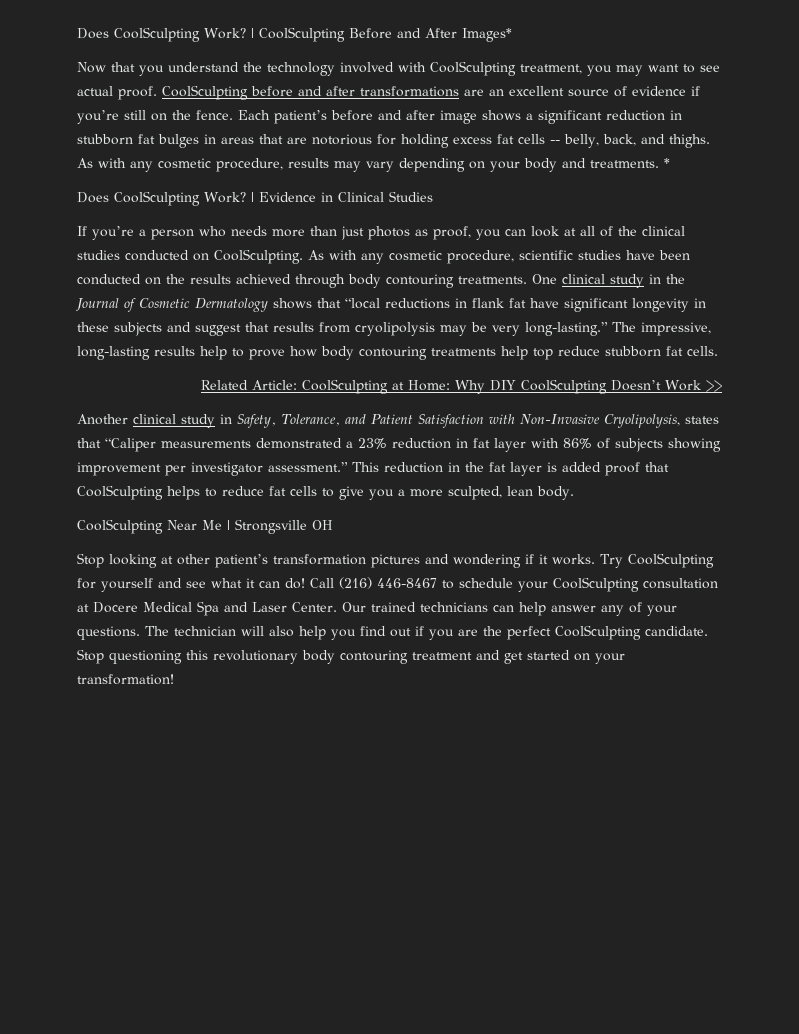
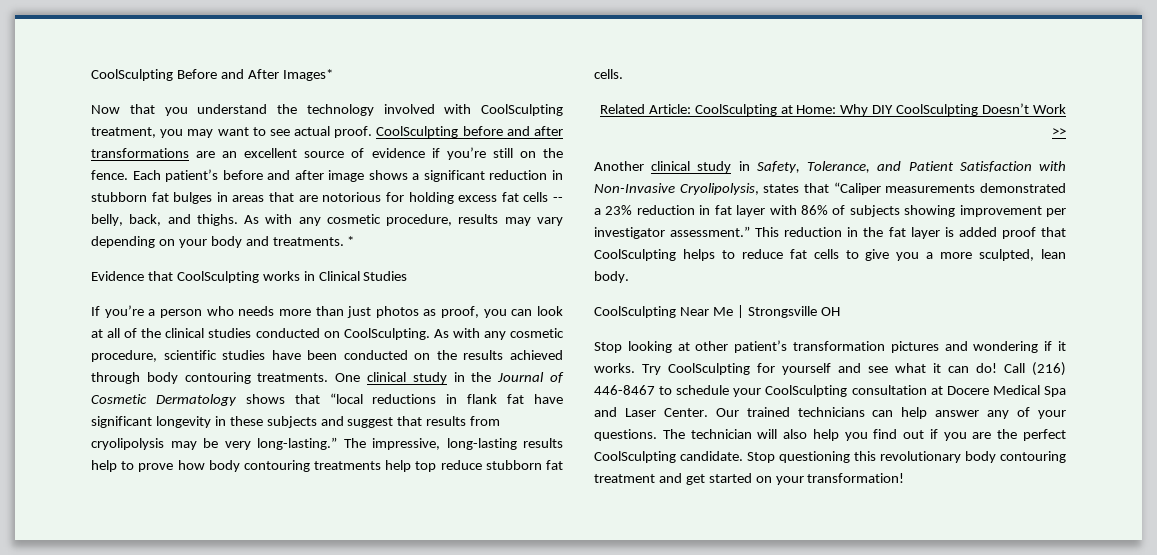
[77,27,254,42] Does CoolSculpting Work? | -> (91, 75) none
[77,191,316,206] Does CoolSculpting Work? | Evidence -> [91,271,300,283] Evidence that CoolSculpting works

